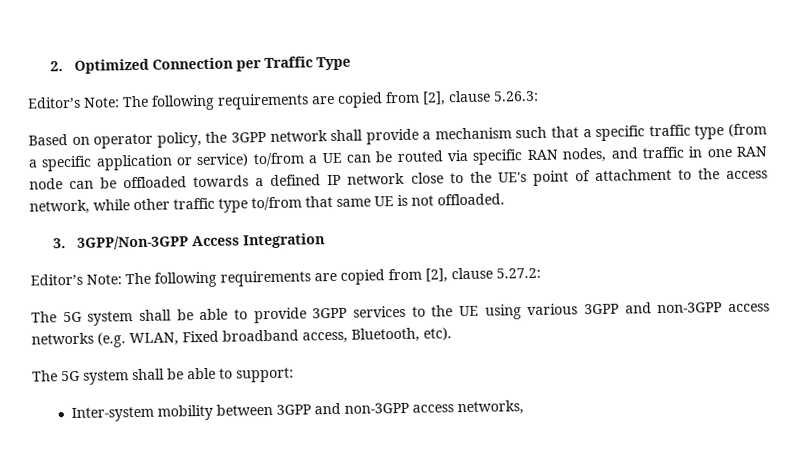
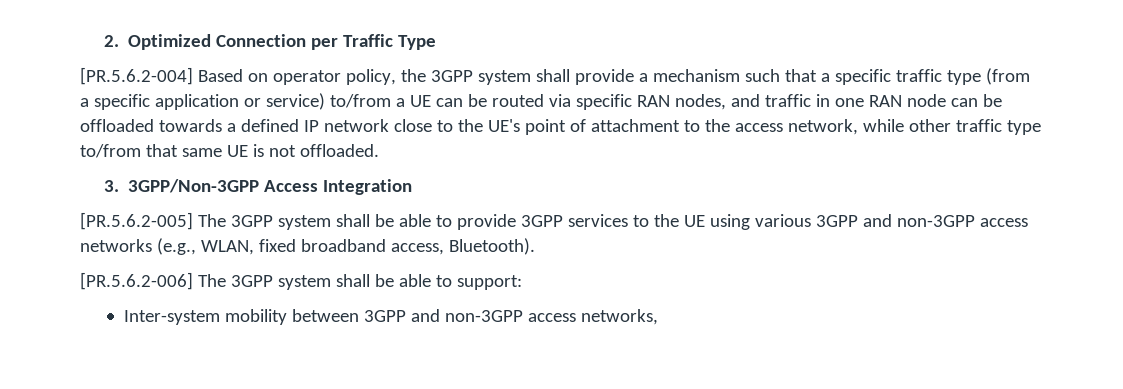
[27,90,539,111] Editor’s Note: The following requirements are copied from [2], clause 5.26.3: // -> [80,67,193,85] [PR.5.6.2-004]
[269,130,328,142] network -> [477,70,531,85] system
[30,267,541,288] [31,311,82,323] Editor’s Note: The following requirements are copied from [2], clause 5.27.2: // The 5G -> [80,212,273,230] [PR.5.6.2-005] The 3GPP
[97,327,452,348] [32,370,80,382] (e.g. WLAN, Fixed broadband access, Bluetooth, etc). // The 5G -> [156,238,535,255] [80,272,273,290] (e.g., WLAN, fixed broadband access, Bluetooth). // [PR.5.6.2-006] The 3GPP

